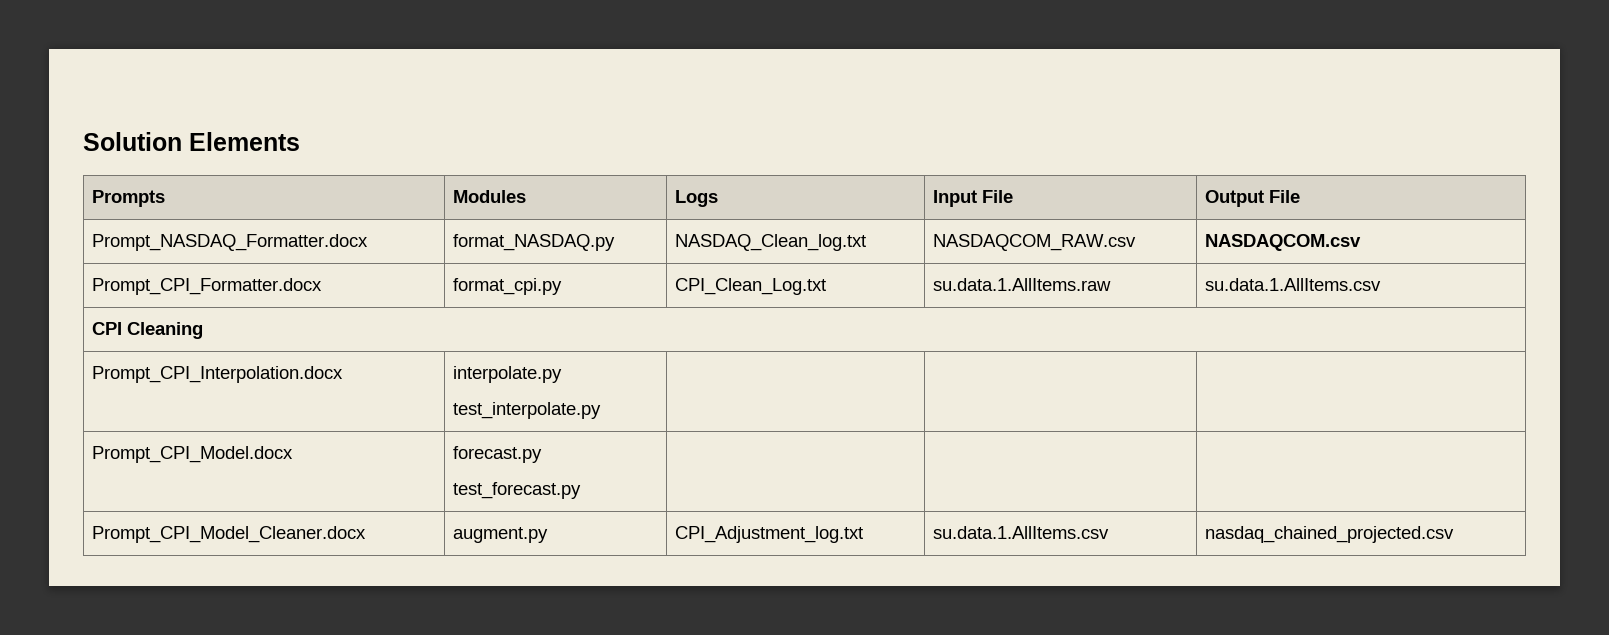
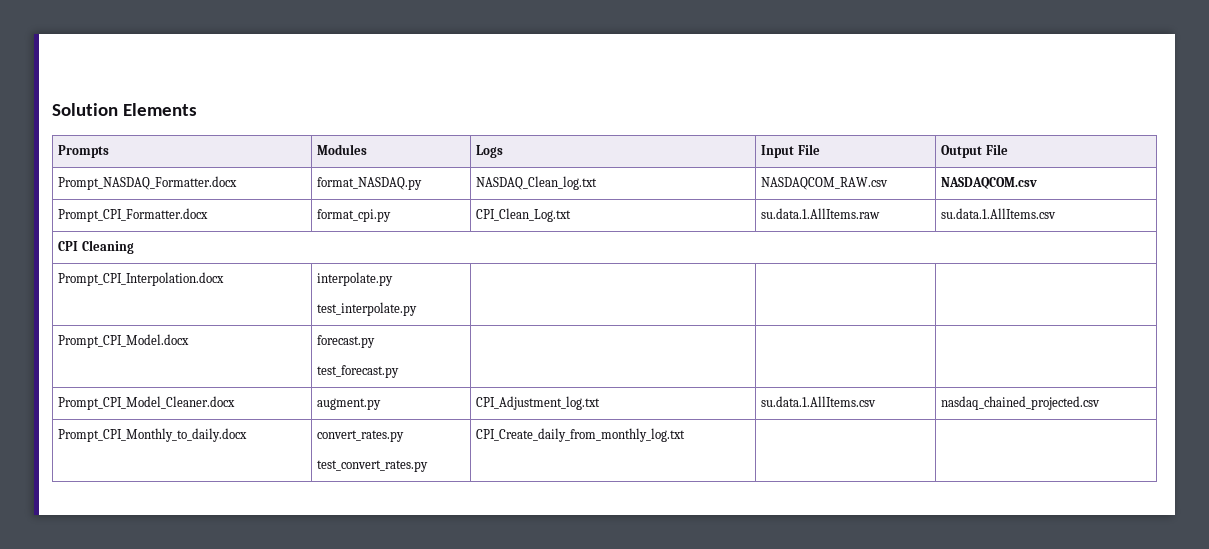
(1454, 534) none -> [58,428,248,442] [317,430,405,442] [317,460,429,472] [476,428,686,442] // Prompt_CPI_Monthly_to_daily.docx | convert_rates.py // test_convert_rates.py | CPI_Create_daily_from_monthly_log.txt | |

